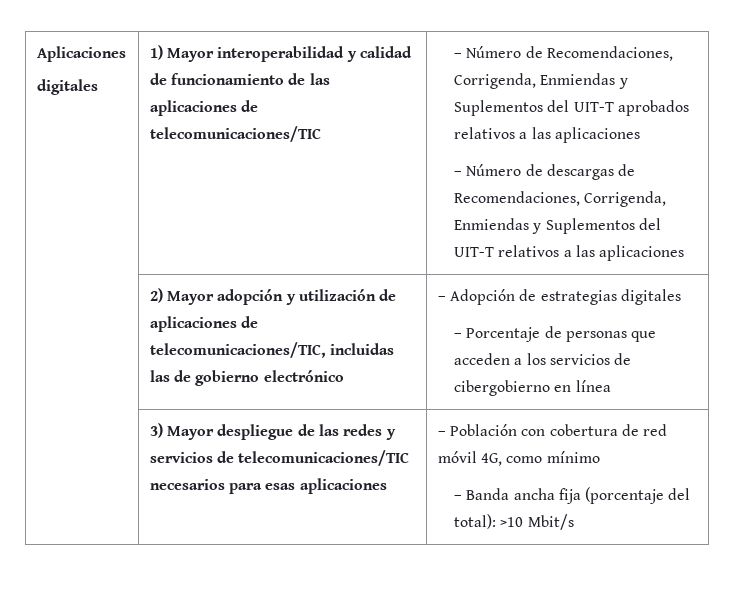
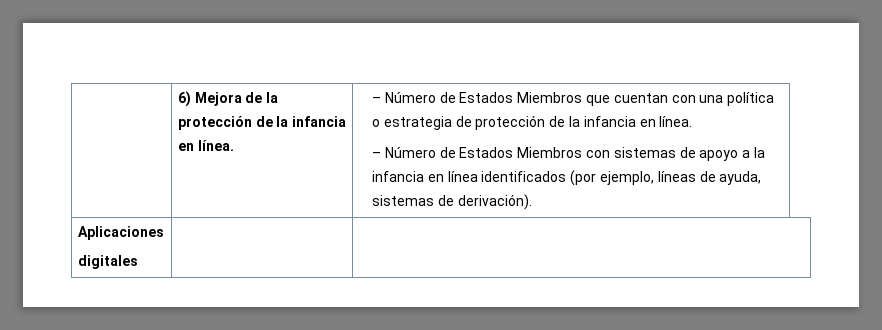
[36,46,126,62] [36,79,98,95] [149,45,413,62] [149,73,330,85] [149,100,259,116] [149,126,321,142] [453,46,673,61] [453,73,628,89] [453,100,689,116] [453,127,640,143] [453,164,636,180] [453,191,667,207] [453,218,661,234] [453,245,685,261] [149,288,397,305] [149,316,259,332] [149,342,395,358] [149,370,344,386] [437,289,682,305] [453,326,657,342] [453,353,632,365] [453,380,611,396] [149,423,396,440] [149,450,410,466] [149,478,387,494] [437,424,668,436] [437,451,600,466] [453,487,691,504] [453,514,574,530] Aplicaciones // digitales | 1) Mayor interoperabilidad y calidad de funcionamiento de las aplicaciones de telecomunicaciones/TIC | – Número de Recomendaciones, Corrigenda, Enmiendas y Suplementos del UIT-T aprobados relativos a las aplicaciones // – Número de descargas de Recomendaciones, Corrigenda, Enmiendas y Suplementos del UIT-T relativos a las aplicaciones // | 2) Mayor adopción y utilización de aplicaciones de telecomunicaciones/TIC, incluidas las de gobierno electrónico | – Adopción de estrategias digitales // – Porcentaje de personas que acceden a los servicios de cibergobierno en línea // | 3) Mayor despliegue de las redes y servicios de telecomunicaciones/TIC necesarios para esas aplicaciones | – Población con cobertura de red móvil 4G, como mínimo // – Banda ancha fija (porcentaje del total): >10 Mbit/s -> [177,91,279,107] [177,116,347,130] [177,140,234,151] [372,92,775,106] [372,115,693,130] [372,147,765,161] [372,170,762,186] [372,194,532,210] [77,226,164,240] [77,255,138,269] | 6) Mejora de la protección de la infancia en línea. | – Número de Estados Miembros que cuentan con una política o estrategia de protección de la infancia en línea. // – Número de Estados Miembros con sistemas de apoyo a la infancia en línea identificados (por ejemplo, líneas de ayuda, sistemas de derivación). // Aplicaciones // digitales | |

